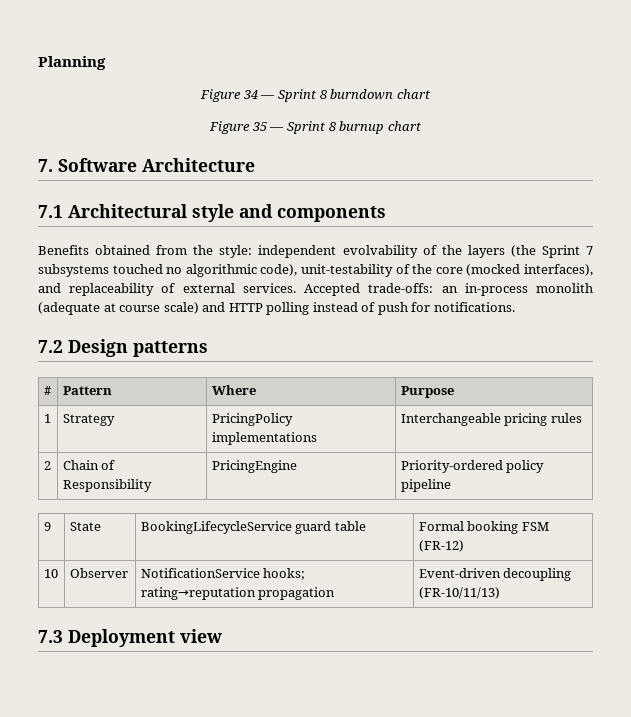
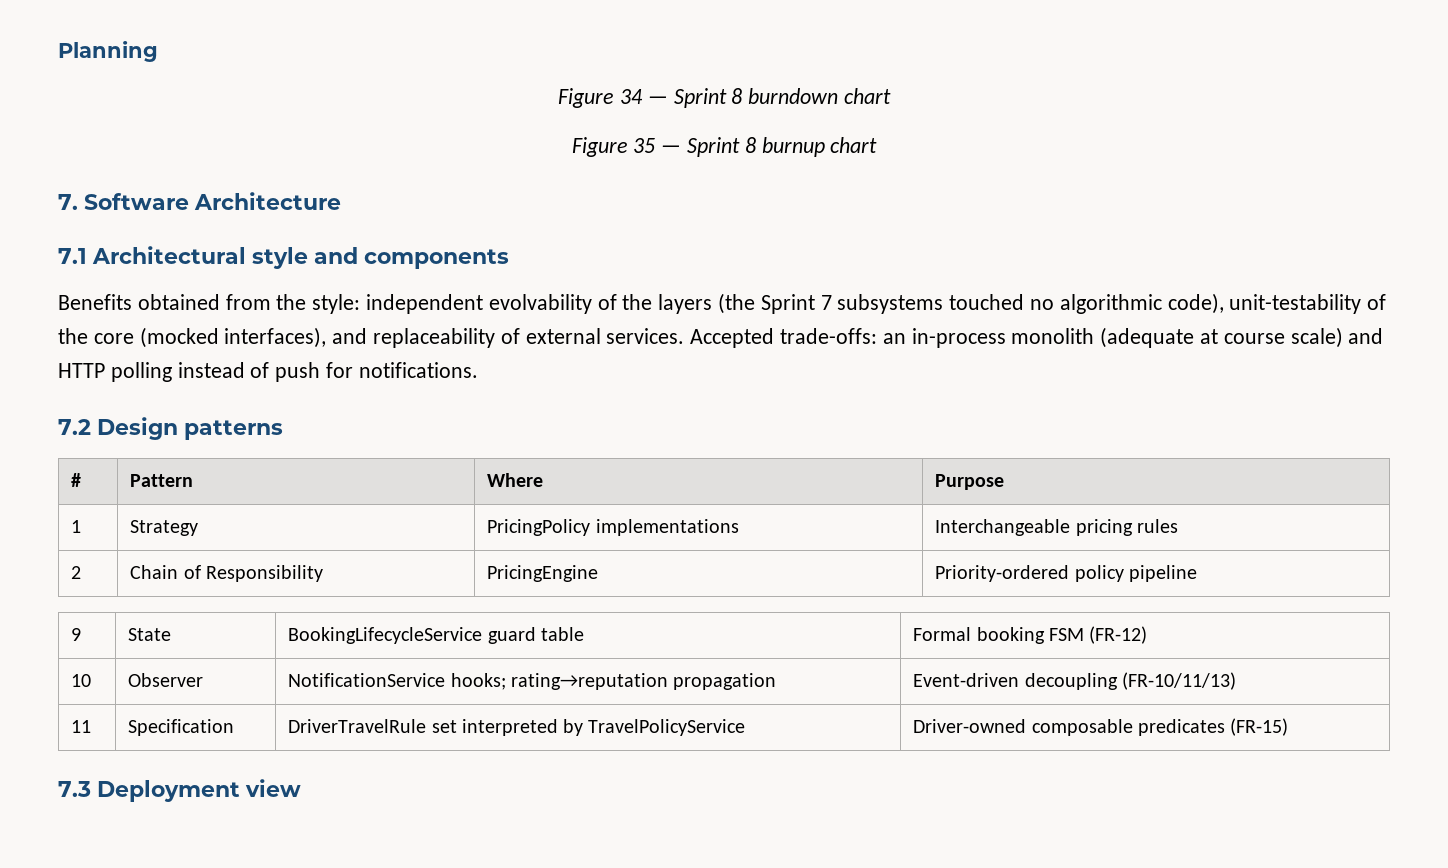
(500, 593) none -> [71,720,92,733] [128,719,235,736] [288,719,746,736] [913,718,1289,736] // 11 | Specification | DriverTravelRule set interpreted by TravelPolicyService | Driver-owned composable predicates (FR-15)

